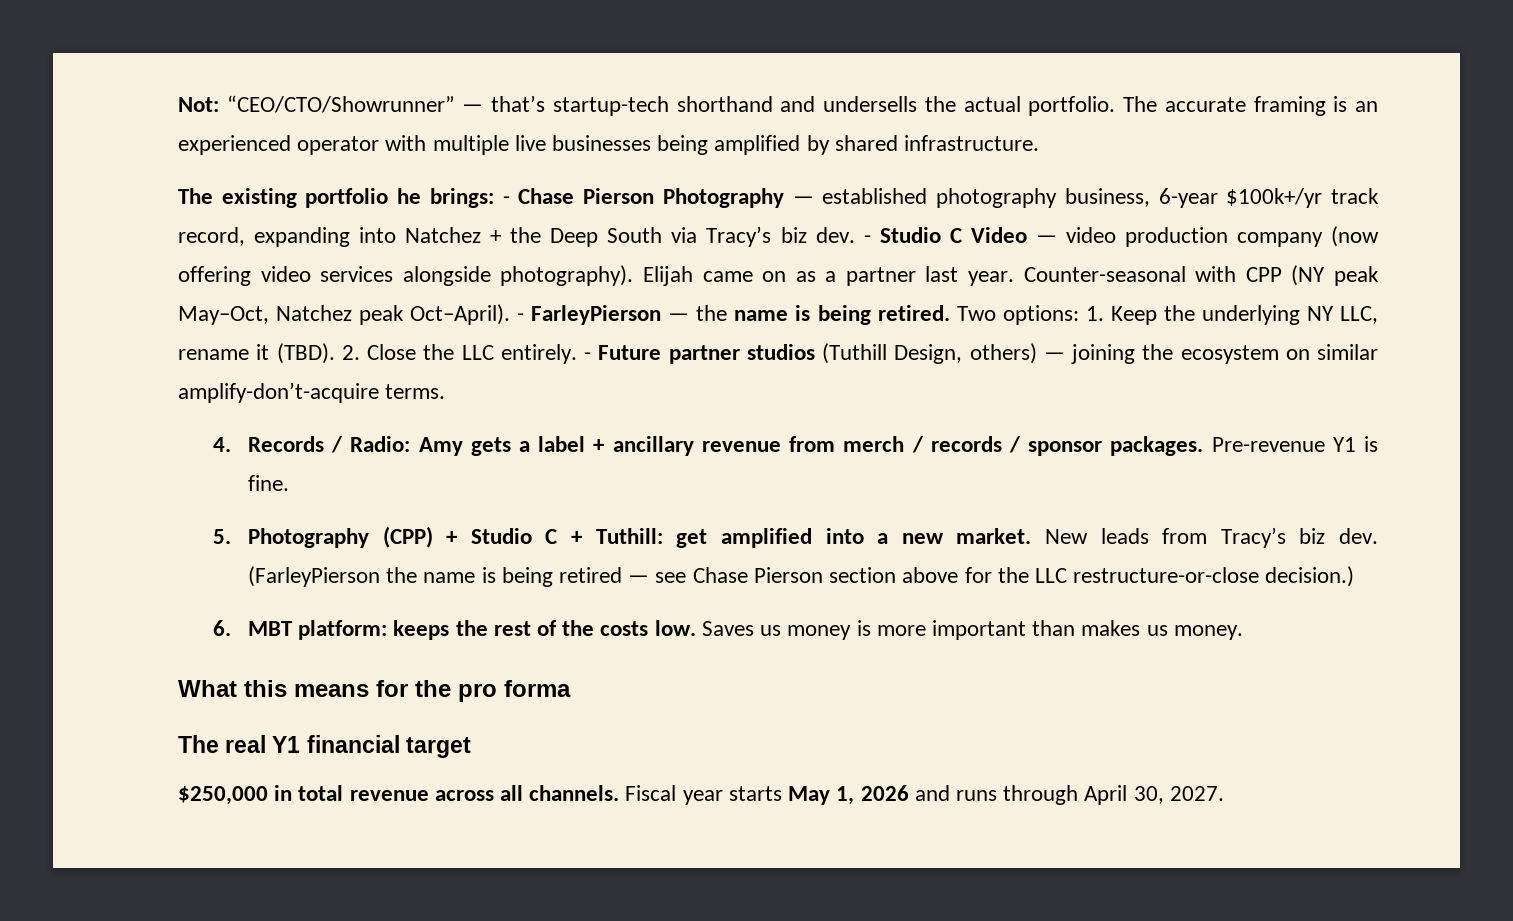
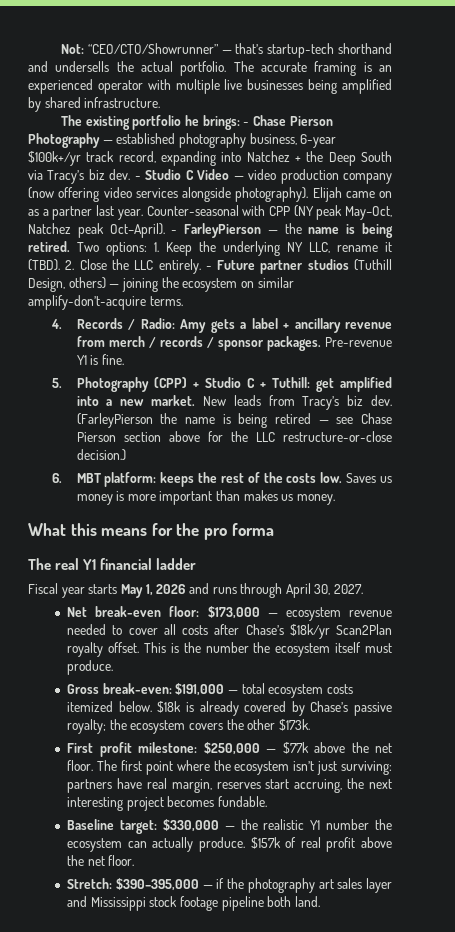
[405,737,471,758] [178,785,620,805] target // $250,000 in total revenue across all channels. -> [156,558,197,570] ladder //
(1224, 793) none -> [67,606,392,621] [67,624,392,639] [67,642,392,657] [67,660,114,675] [67,683,353,698] [67,701,392,716] [67,719,310,734] [67,742,392,757] [67,760,392,775] [67,778,392,793] [67,796,268,811] [67,819,392,834] [67,837,392,852] [67,855,135,866] [67,878,392,893] [67,896,320,911] // Net break-even floor: $173,000 — ecosystem revenue needed to cover all costs after Chase’s $18k/yr Scan2Plan royalty offset. This is the number the ecosystem itself must produce. // Gross break-even: $191,000 — total ecosystem costs itemized below. $18k is already covered by Chase’s passive royalty; the ecosystem covers the other $173k. // First profit milestone: $250,000 — $77k above the net floor. The first point where the ecosystem isn’t just surviving: partners have real margin, reserves start accruing, the next interesting project becomes fundable. // Baseline target: $330,000 — the realistic Y1 number the ecosystem can actually produce. $157k of real profit above the net floor. // Stretch: $390–395,000 — if the photography art sales layer and Mississippi stock footage pipeline both land.

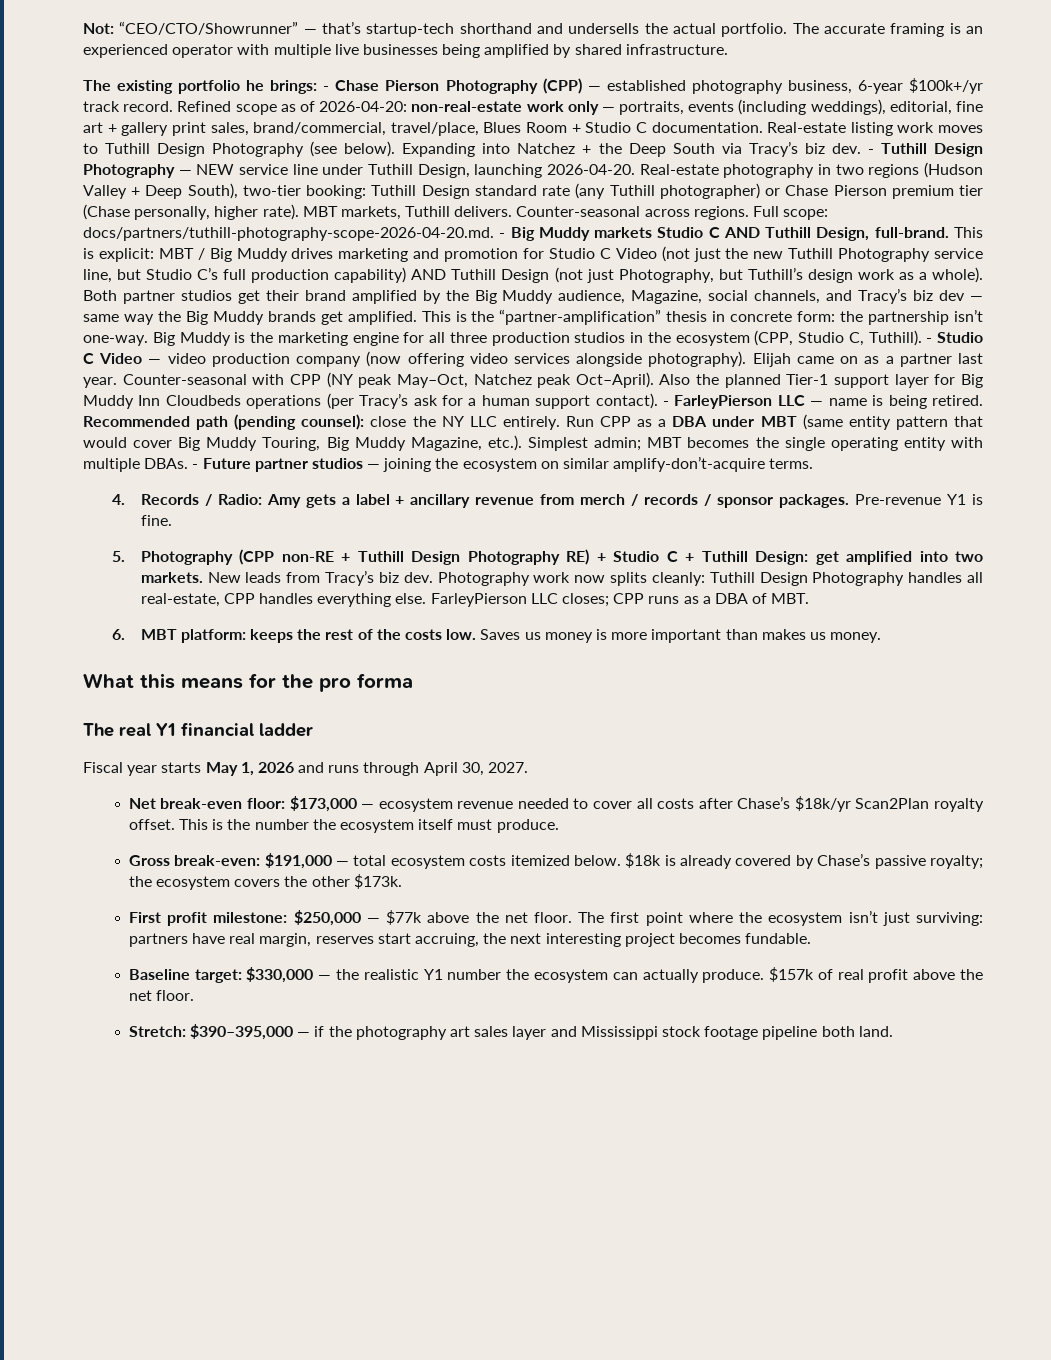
(100, 140) none -> [542,78,582,94] (CPP)
[118,151,216,166] record, expanding -> [123,99,983,115] [83,122,983,136] [83,141,476,157] record. Refined scope as of 2026-04-20: non-real-estate work only — portraits, events (including weddings), editorial, fine art + gallery print sales, brand/commercial, travel/place, Blues Room + Studio C documentation. Real-estate listing work moves to Tuthill Design Photography (see below). Expanding
(141, 178) none -> [880,143,984,157] [83,162,983,178] [83,183,984,199] [83,204,829,220] [83,227,983,241] [83,246,983,262] [83,267,984,283] [83,288,983,304] [83,309,984,325] [83,330,933,346] Tuthill Design Photography — NEW service line under Tuthill Design, launching 2026-04-20. Real-estate photography in two regions (Hudson Valley + Deep South), two-tier booking: Tuthill Design standard rate (any Tuthill photographer) or Chase Pierson premium tier (Chase personally, higher rate). MBT markets, Tuthill delivers. Counter-seasonal across regions. Full scope: docs/partners/tuthill-photography-scope-2026-04-20.md. - Big Muddy markets Studio C AND Tuthill Design, full-brand. This is explicit: MBT / Big Muddy drives marketing and promotion for Studio C Video (not just the new Tuthill Photography service line, but Studio C’s full production capability) AND Tuthill Design (not just Photography, but Tuthill’s design work as a whole). Both partner studios get their brand amplified by the Big Muddy audience, Magazine, social channels, and Tracy’s biz dev — same way the Big Muddy brands get amplified. This is the “partner-amplification” thesis in concrete form: the partnership isn’t one-way. Big Muddy is the marketing engine for all three production studios in the ecosystem (CPP, Studio C, Tuthill). -
[171,223,394,238] [28,241,392,256] [28,259,201,274] - FarleyPierson — the name is being retired. Two options: 1. Keep the underlying NY LLC, rename it (TBD). 2. Close the LLC entirely. -> [659,374,983,388] [83,393,984,409] [83,414,983,430] [83,435,984,451] [83,458,189,472] Also the planned Tier-1 support layer for Big Muddy Inn Cloudbeds operations (per Tracy’s ask for a human support contact). - FarleyPierson LLC — name is being retired. Recommended path (pending counsel): close the NY LLC entirely. Run CPP as a DBA under MBT (same entity pattern that would cover Big Muddy Touring, Big Muddy Magazine, etc.). Simplest admin; MBT becomes the single operating entity with multiple DBAs.
[354,259,393,271] [28,277,106,292] (Tuthill Design, others) -> (363, 463) none
[153,377,187,388] (CPP) -> [239,549,590,565] (CPP non-RE + Tuthill Design Photography RE)
[271,377,310,388] Tuthill: -> [701,551,809,565] Tuthill Design:
[106,395,196,406] a new market. -> [954,551,983,562] [140,572,203,583] two markets.
[76,413,392,428] [76,431,392,442] [76,449,126,461] (FarleyPierson the name is being retired — see Chase Pierson section above for the LLC restructure-or-close decision.) -> [437,572,983,586] [140,593,810,607] Photography work now splits cleanly: Tuthill Design Photography handles all real-estate, CPP handles everything else. FarleyPierson LLC closes; CPP runs as a DBA of MBT.

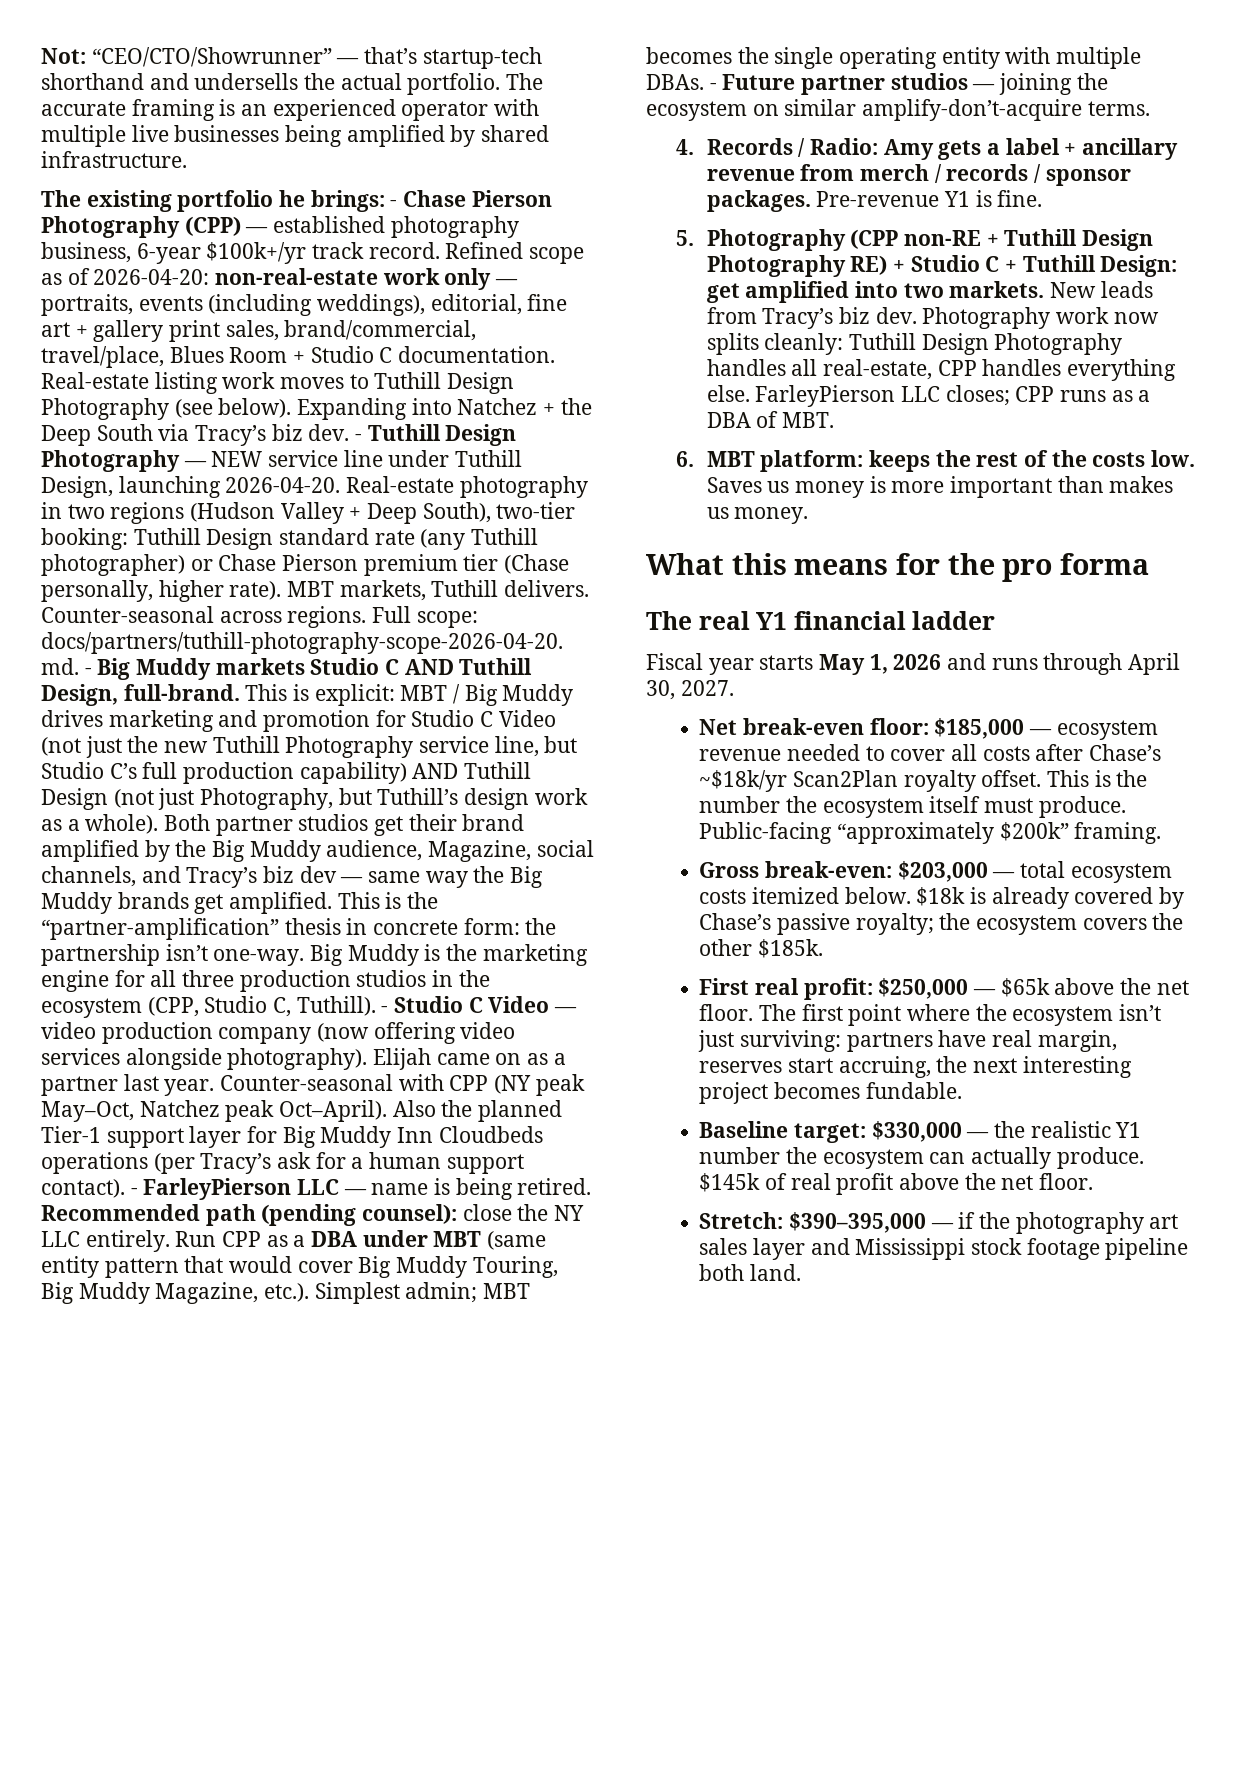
[289,796,357,812] $173,000 -> [934,718,1025,739] $185,000
[794,796,851,812] $18k/yr -> [699,770,788,792] ~$18k/yr
(559, 826) none -> [699,822,1162,844] Public-facing “approximately $200k” framing.
[264,853,332,869] $191,000 -> [897,861,988,882] $203,000
[353,874,402,889] $173k. -> [758,939,824,958] $185k.
[167,912,288,926] profit milestone: -> [755,978,873,1000] real profit:
[386,910,423,925] $77k -> [1000,978,1050,997] $65k
[769,967,815,982] $157k -> [699,1173,761,1192] $145k

